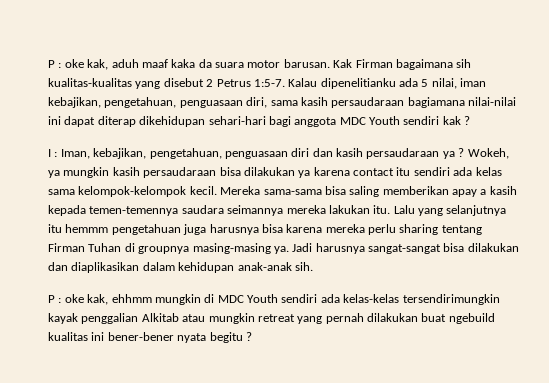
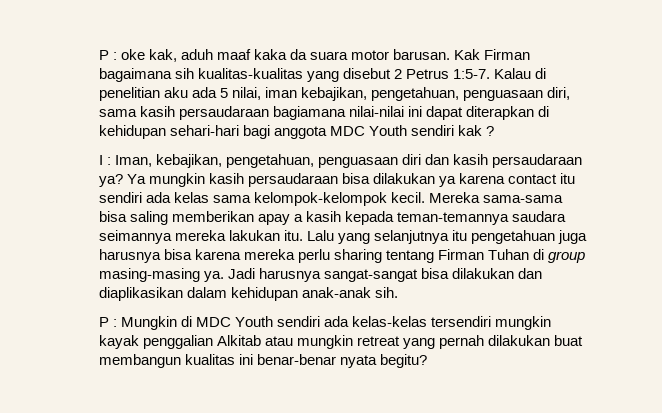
[320,78,396,89] dipenelitianku -> [535,68,547,79] [98,87,188,101] di penelitian aku
[97,116,206,127] diterap dikehidupan -> [466,106,550,120] [98,125,166,139] diterapkan di kehidupan
[442,148,509,159] [47,170,60,178] ya ? Wokeh, ya -> [98,174,146,187] ya? Ya
[89,206,179,216] temen-temennya -> [397,212,510,225] teman-temannya
[65,224,109,233] hemmm -> (468, 235) none
[138,246,190,254] groupnya -> [548,251,586,263] group
[64,294,201,305] oke kak, ehhmm mungkin -> [120,316,177,330] Mungkin
[402,294,500,305] tersendirimungkin -> [431,316,552,330] tersendiri mungkin
[448,313,495,324] ngebuild -> [98,354,181,368] membangun
[107,332,252,343] bener-bener nyata begitu ? -> [256,354,427,368] benar-benar nyata begitu?

